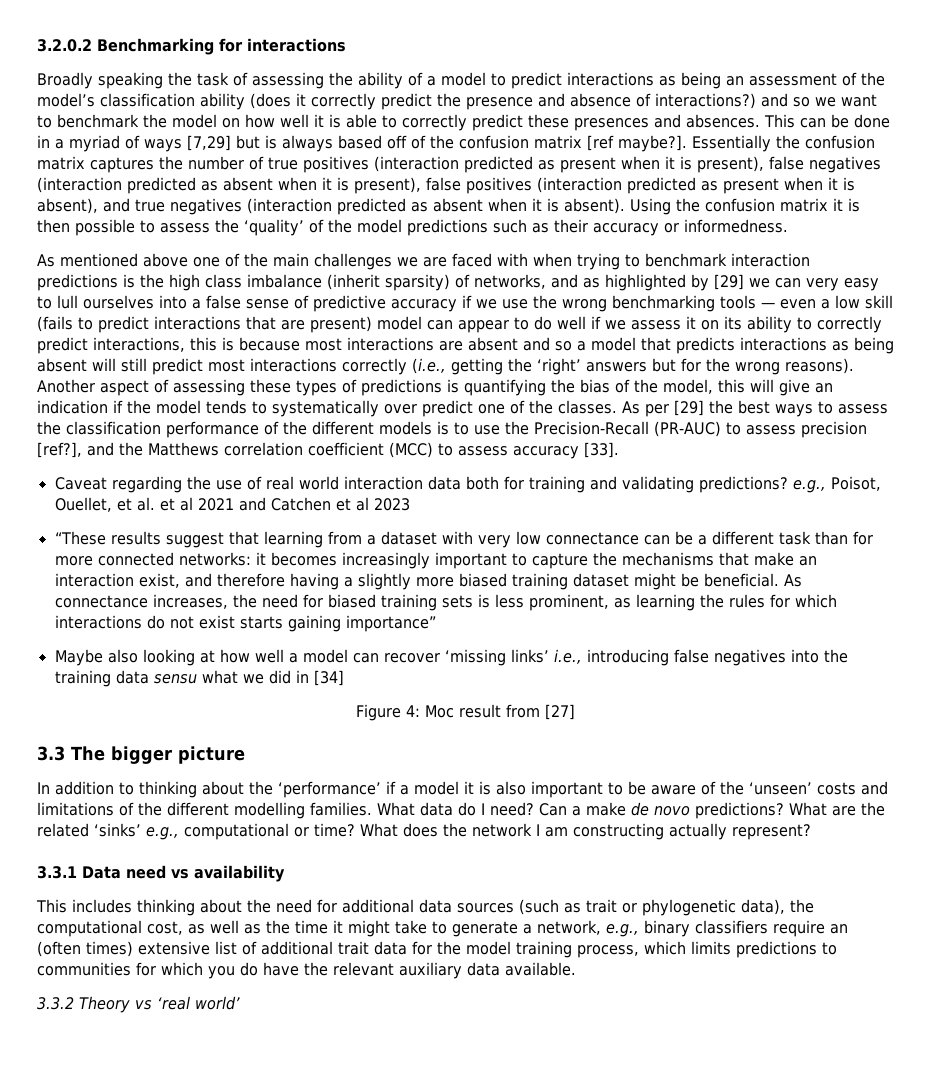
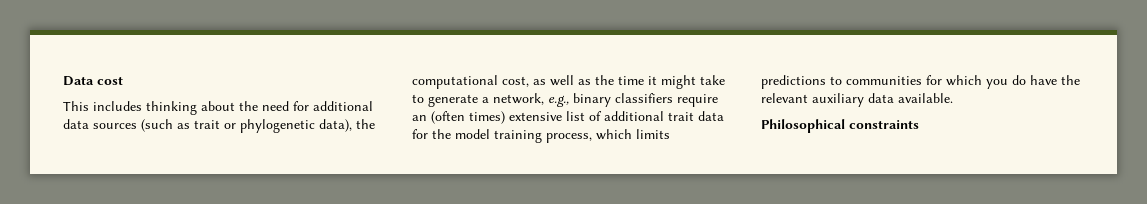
[37,38,346,55] [37,72,885,89] [37,93,877,110] [37,114,890,131] [37,135,875,152] [37,156,881,173] [37,177,855,194] [37,198,860,215] [37,219,788,236] [37,253,810,270] [37,274,879,291] [37,295,893,312] [37,316,882,333] [37,337,894,354] [37,358,854,375] [37,379,833,396] [37,400,888,417] [37,421,867,438] [37,442,619,459] [54,476,881,493] [54,497,410,512] [54,531,873,548] [54,552,817,569] [54,573,802,590] [54,594,837,611] [54,615,436,632] [54,649,848,666] [54,670,344,687] [356,704,575,721] [37,746,245,764] [37,781,888,798] [37,802,885,819] [37,823,811,840] [37,865,285,882] 3.2.0.2 Benchmarking for interactions // Broadly speaking the task of assessing the ability of a model to predict interactions as being an assessment of the model’s classification ability (does it correctly predict the presence and absence of interactions?) and so we want to benchmark the model on how well it is able to correctly predict these presences and absences. This can be done in a myriad of ways [7,29] but is always based off of the confusion matrix [ref maybe?]. Essentially the confusion matrix captures the number of true positives (interaction predicted as present when it is present), false negatives (interaction predicted as absent when it is present), false positives (interaction predicted as present when it is absent), and true negatives (interaction predicted as absent when it is absent). Using the confusion matrix it is then possible to assess the ‘quality’ of the model predictions such as their accuracy or informedness. // As mentioned above one of the main challenges we are faced with when trying to benchmark interaction predictions is the high class imbalance (inherit sparsity) of networks, and as highlighted by [29] we can very easy to lull ourselves into a false sense of predictive accuracy if we use the wrong benchmarking tools — even a low skill (fails to predict interactions that are present) model can appear to do well if we assess it on its ability to correctly predict interactions, this is because most interactions are absent and so a model that predicts interactions as being absent will still predict most interactions correctly (i.e., getting the ‘right’ answers but for the wrong reasons). Another aspect of assessing these types of predictions is quantifying the bias of the model, this will give an indication if the model tends to systematically over predict one of the classes. As per [29] the best ways to assess the classification performance of the different models is to use the Precision-Recall (PR-AUC) to assess precision [ref?], and the Matthews correlation coefficient (MCC) to assess accuracy [33]. // Caveat regarding the use of real world interaction data both for training and validating predictions? e.g., Poisot, Ouellet, et al. et al 2021 and Catchen et al 2023 // “These results suggest that learning from a dataset with very low connectance can be a different task than for more connected networks: it becomes increasingly important to capture the mechanisms that make an interaction exist, and therefore having a slightly more biased training dataset might be beneficial. As connectance increases, the need for biased training sets is less prominent, as learning the rules for which interactions do not exist starts gaining importance” // Maybe also looking at how well a model can recover ‘missing links’ i.e., introducing false negatives into the training data sensu what we did in [34] // Figure 4: Moc result from [27] // 3.3 The bigger picture // In addition to thinking about the ‘performance’ if a model it is also important to be aware of the ‘unseen’ costs and limitations of the different modelling families. What data do I need? Can a make de novo predictions? What are the related ‘sinks’ e.g., computational or time? What does the network I am constructing actually represent? // 3.3.1 Data need vs availability -> [63,76,123,86] Data cost
[37,996,240,1013] 3.3.2 Theory vs ‘real world’ -> [761,119,919,133] Philosophical constraints

